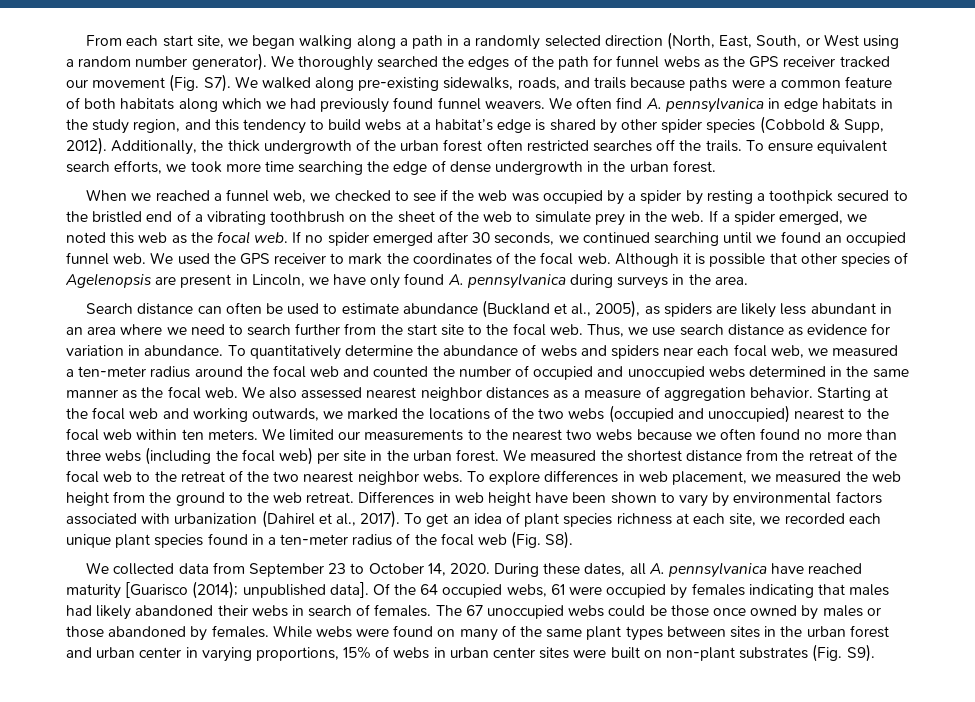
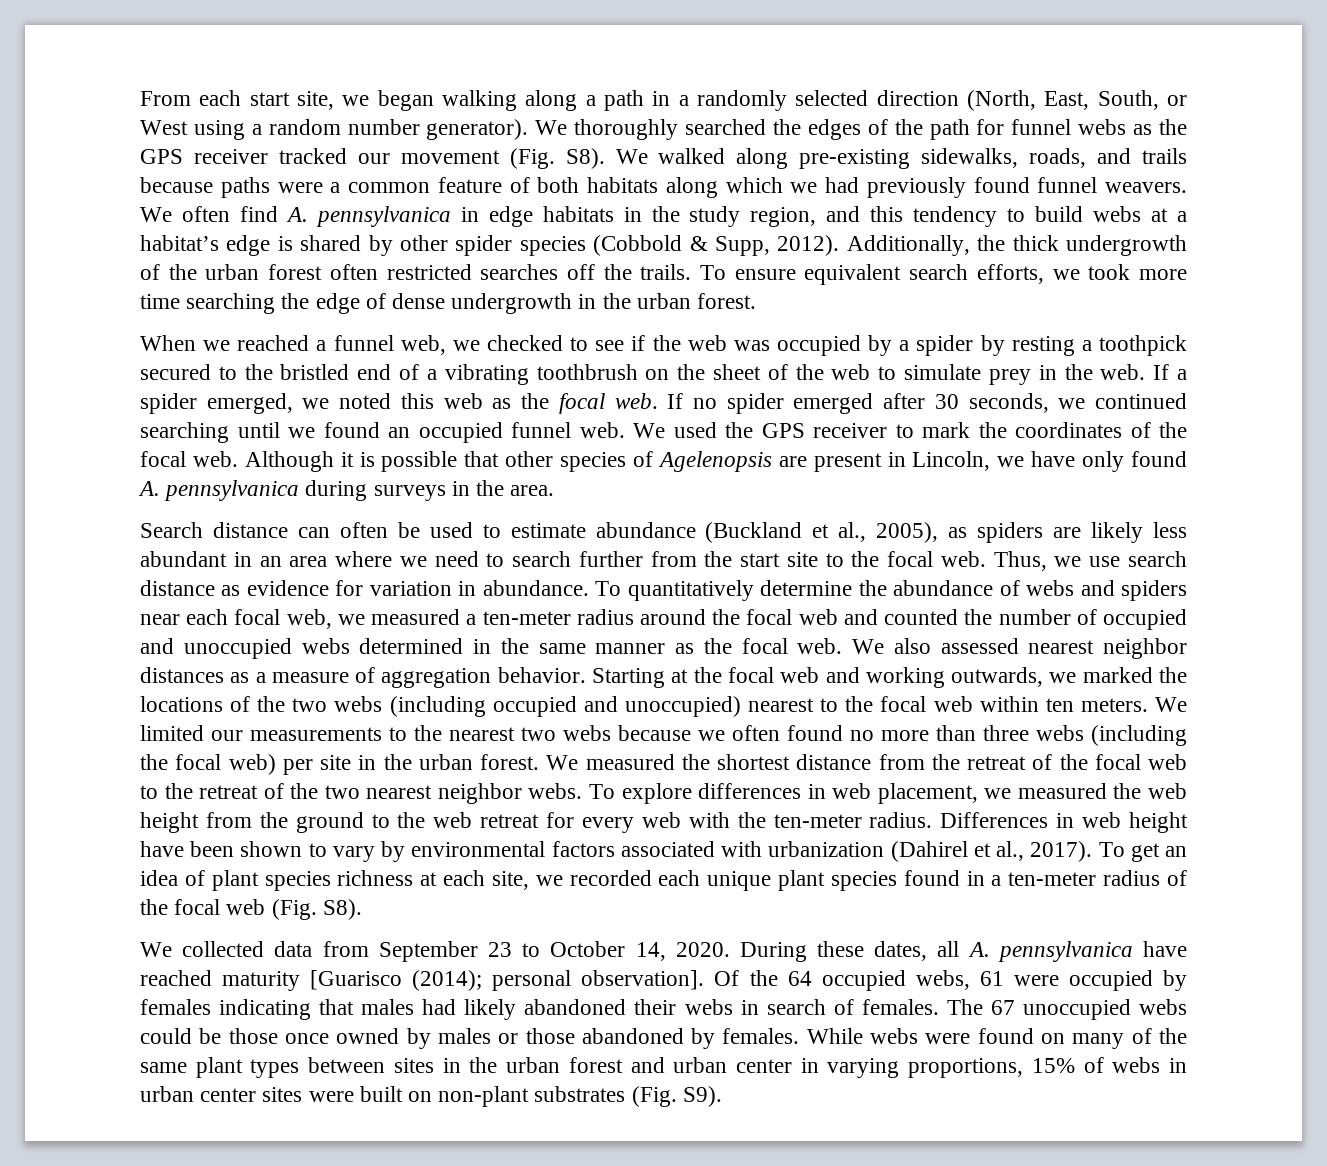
[203,74,231,92] S7). -> [565,148,605,169] S8).
[608,405,674,423] (occupied -> [389,696,577,717] (including occupied
[306,492,355,503] retreat. -> [480,812,933,833] retreat for every web with the ten-meter radius.
[242,582,369,598] unpublished data]. -> [492,970,705,991] personal observation].

